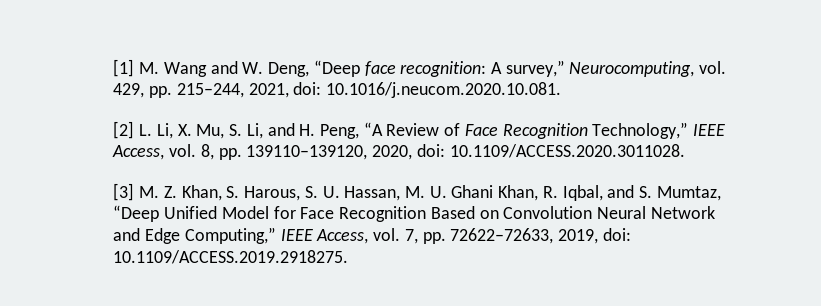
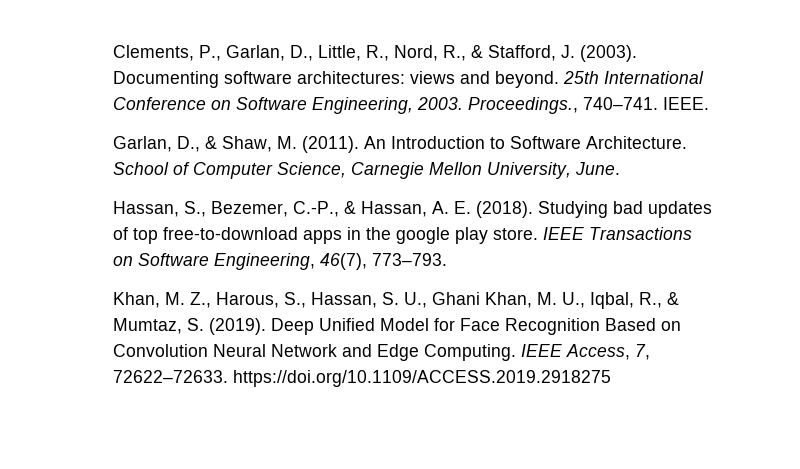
[113,59,727,77] [113,82,562,98] [113,121,726,139] [112,144,685,160] [113,183,721,201] [113,205,160,222] [1] M. Wang and W. Deng, “Deep face recognition: A survey,” Neurocomputing, vol. 429, pp. 215–244, 2021, doi: 10.1016/j.neucom.2020.10.081. // [2] L. Li, X. Mu, S. Li, and H. Peng, “A Review of Face Recognition Technology,” IEEE Access, vol. 8, pp. 139110–139120, 2020, doi: 10.1109/ACCESS.2020.3011028. // [3] M. Z. Khan, S. Harous, S. U. Hassan, M. U. Ghani Khan, R. Iqbal, and S. Mumtaz, “Deep -> [113,45,638,62] [113,71,705,88] [113,97,710,114] [113,136,688,153] [113,162,621,179] [113,201,713,218] [113,227,693,244] [113,253,448,270] [113,292,680,309] [113,318,315,335] Clements, P., Garlan, D., Little, R., Nord, R., & Stafford, J. (2003). Documenting software architectures: views and beyond. 25th International Conference on Software Engineering, 2003. Proceedings., 740–741. IEEE. // Garlan, D., & Shaw, M. (2011). An Introduction to Software Architecture. School of Computer Science, Carnegie Mellon University, June. // Hassan, S., Bezemer, C.-P., & Hassan, A. E. (2018). Studying bad updates of top free-to-download apps in the google play store. IEEE Transactions on Software Engineering, 46(7), 773–793. // Khan, M. Z., Harous, S., Hassan, S. U., Ghani Khan, M. U., Iqbal, R., & Mumtaz, S. (2019). Deep
[184,227,631,244] [113,250,349,264] Computing,” IEEE Access, vol. 7, pp. 72622–72633, 2019, doi: 10.1109/ACCESS.2019.2918275. -> [424,344,651,361] [113,370,612,387] Computing. IEEE Access, 7, 72622–72633. https://doi.org/10.1109/ACCESS.2019.2918275

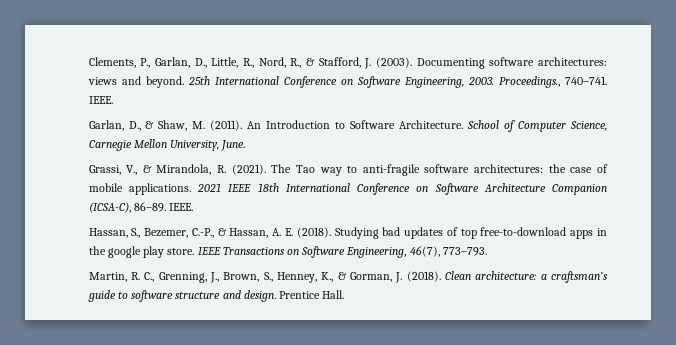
(621, 168) none -> [88,164,609,176] [88,183,608,195] [88,202,194,213] // Grassi, V., & Mirandola, R. (2021). The Tao way to anti-fragile software architectures: the case of mobile applications. 2021 IEEE 18th International Conference on Software Architecture Companion (ICSA-C), 86–89. IEEE.
[113,292,680,309] [113,318,682,335] [113,344,651,361] [113,370,612,387] Khan, M. Z., Harous, S., Hassan, S. U., Ghani Khan, M. U., Iqbal, R., & Mumtaz, S. (2019). Deep Unified Model for Face Recognition Based on Convolution Neural Network and Edge Computing. IEEE Access, 7, 72622–72633. https://doi.org/10.1109/ACCESS.2019.2918275 -> [88,271,608,283] [87,290,345,302] Martin, R. C., Grenning, J., Brown, S., Henney, K., & Gorman, J. (2018). Clean architecture: a craftsman’s guide to software structure and design. Prentice Hall.

